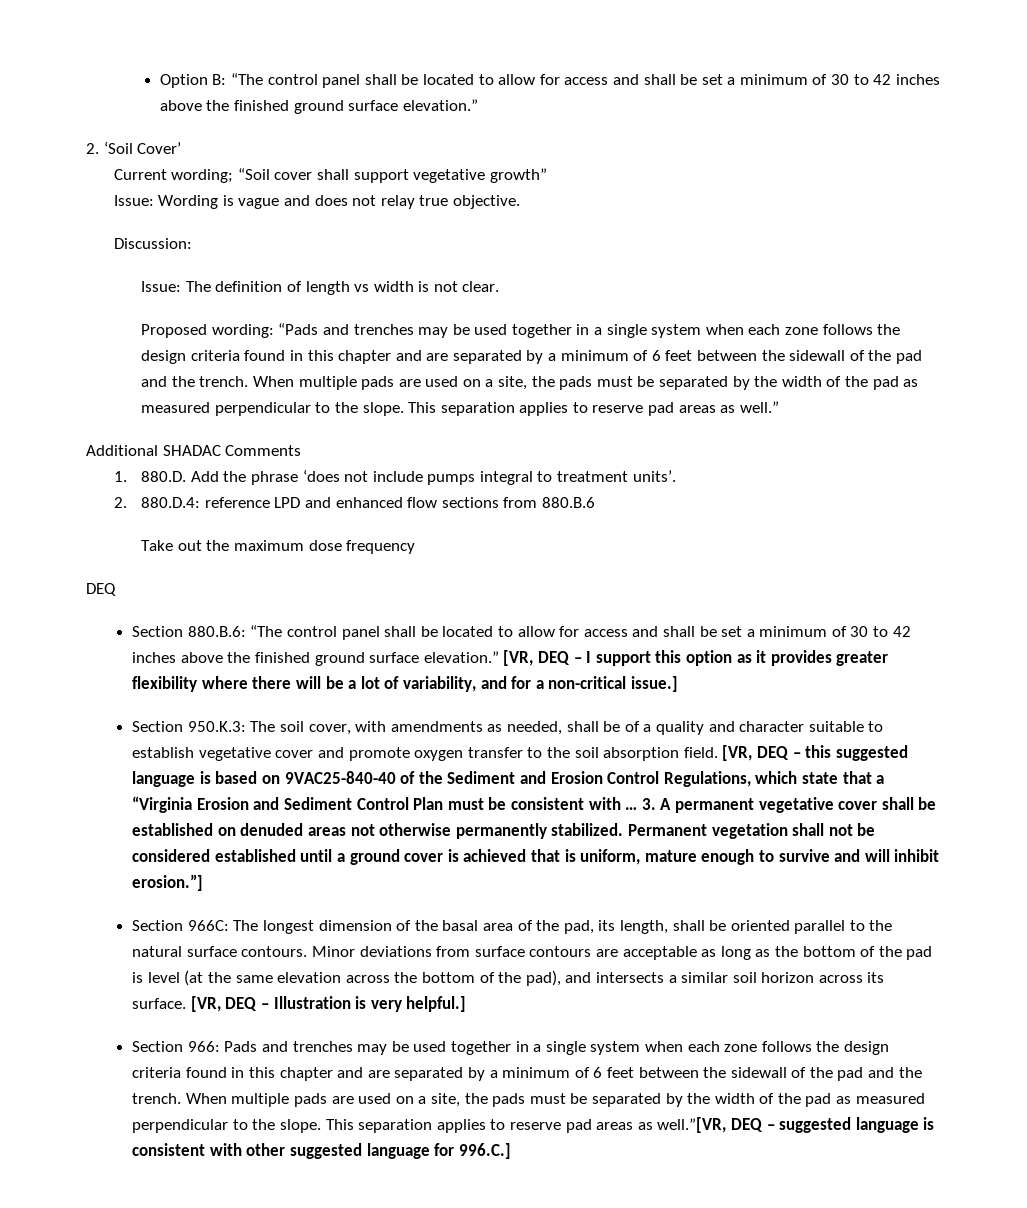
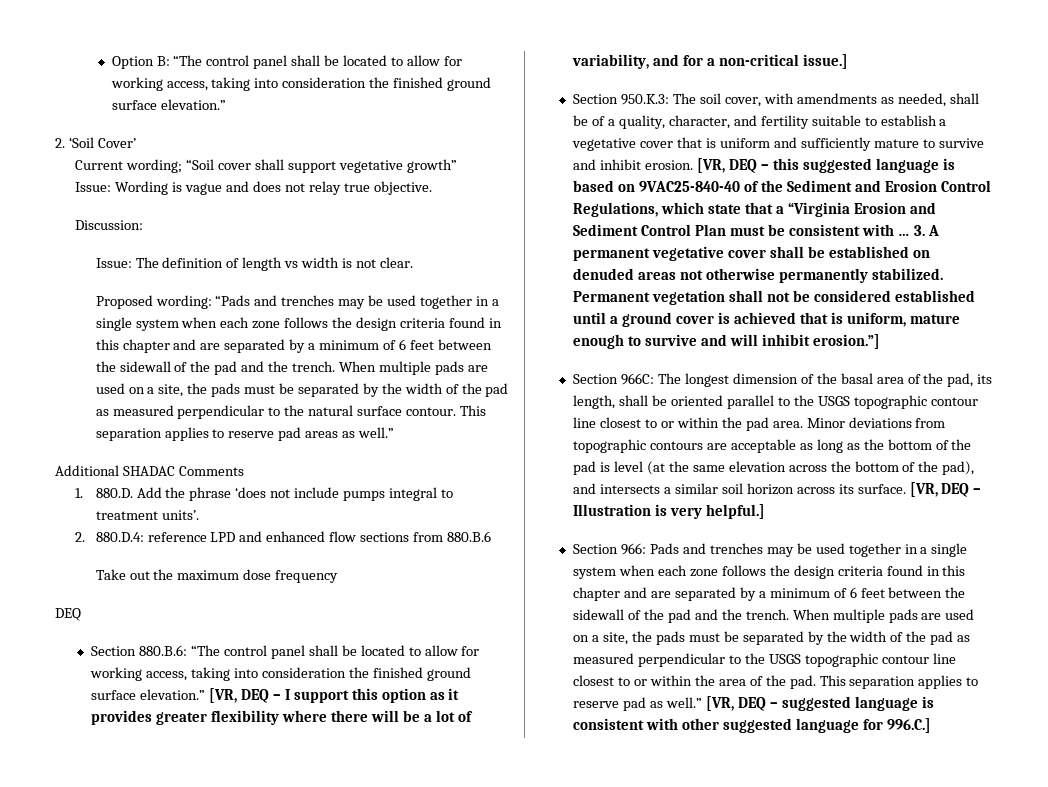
[564,74,940,85] [159,100,202,111] access and shall be set a minimum of 30 to 42 inches above -> [110,77,367,91] working access, taking into consideration
[362,402,404,416] slope. -> [308,405,457,416] natural surface contour.
[583,626,911,637] [132,652,223,663] access and shall be set a minimum of 30 to 42 inches above -> [90,667,346,681] working access, taking into consideration
[655,721,805,735] quality and character -> [619,115,809,129] quality, character, and fertility
[198,747,718,761] vegetative cover and promote oxygen transfer to the soil absorption field. -> [939,119,947,126] [572,137,984,151] [573,159,694,170] a vegetative cover that is uniform and sufficiently mature to survive and inhibit erosion.
[132,946,308,957] natural surface contours. -> [817,395,978,409] [573,417,803,431] USGS topographic contour line closest to or within the pad area.
[474,946,525,957] surface -> [573,439,647,453] topographic
[280,1117,727,1133] slope. This separation applies to reserve pad areas as well.”[VR, -> [768,653,956,667] [573,675,979,689] [573,696,734,711] USGS topographic contour line closest to or within the area of the pad. This separation applies to reserve pad as well.” [VR,

